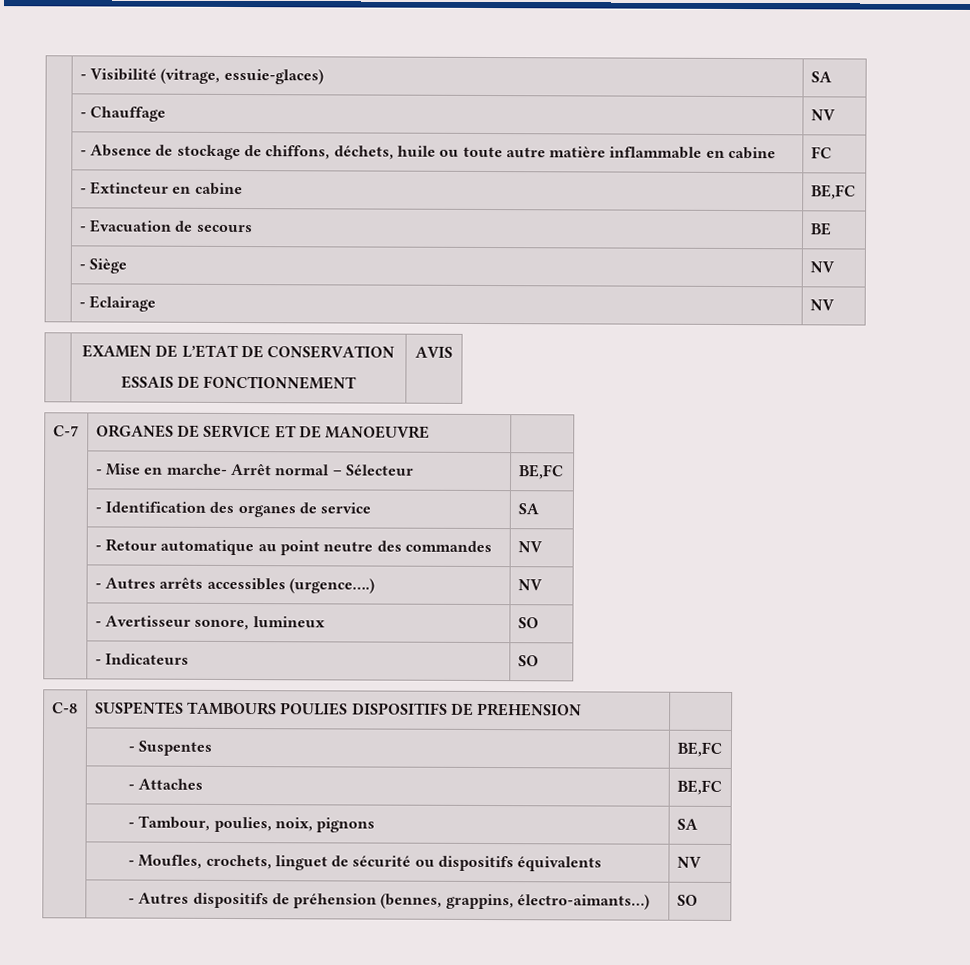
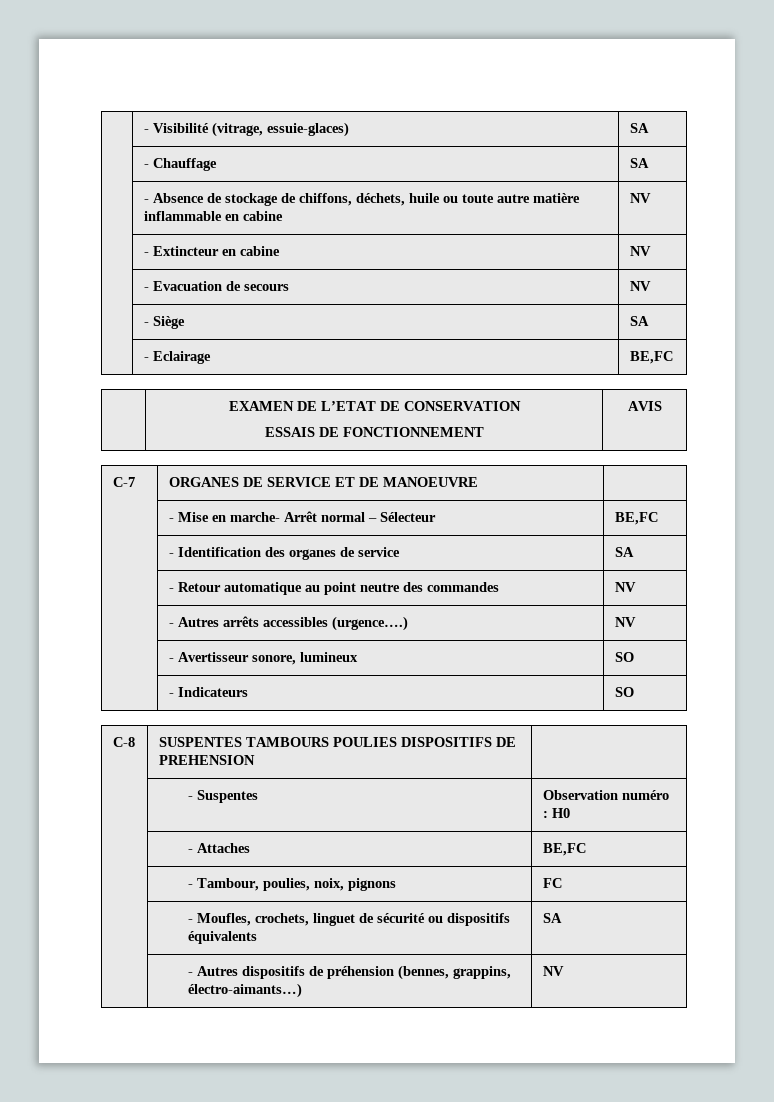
[810,109,836,121] NV -> [629,158,649,168] SA
[810,146,832,159] FC -> [629,193,651,203] NV
[810,184,856,200] BE,FC -> [629,246,651,256] NV
[809,222,832,236] BE -> [629,281,651,291] NV
[809,261,835,273] NV -> [629,316,649,326] SA
[809,299,835,311] NV -> [629,351,673,364] BE,FC
[676,741,722,757] BE,FC -> [542,790,669,800] [542,808,570,818] Observation numéro : H0
[676,818,698,830] SA -> [542,878,562,888] FC
[676,856,702,868] NV -> [542,913,562,923] SA
[676,894,698,906] SO -> [542,966,564,976] NV

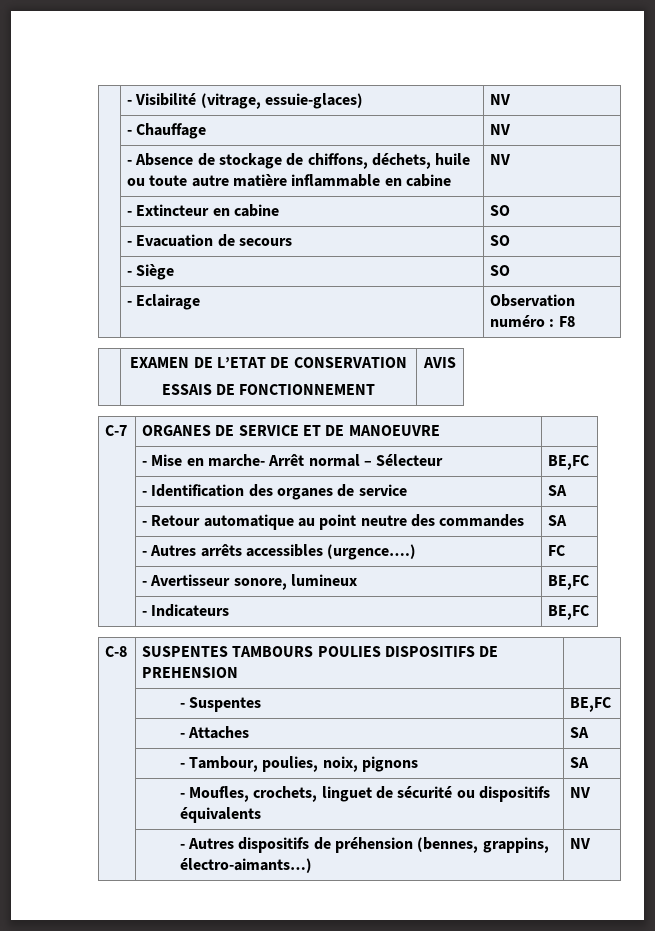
[629,123,649,133] SA -> [490,94,511,105] NV
[629,158,649,168] SA -> [490,124,511,135] NV
[629,246,651,256] NV -> [490,205,511,216] SO
[629,281,651,291] NV -> [490,235,511,246] SO
[629,316,649,326] SA -> [490,265,511,276] SO
[629,351,673,364] BE,FC -> [490,294,576,307] [490,315,575,327] Observation numéro : F8
[614,582,636,592] NV -> [548,515,568,526] SA
[614,617,636,627] NV -> [548,545,566,556] FC
[614,652,634,662] SO -> [548,575,590,590] BE,FC
[614,687,634,697] SO -> [548,605,590,620] BE,FC
[542,790,669,800] [542,808,570,818] Observation numéro : H0 -> [570,697,612,712] BE,FC
[542,843,586,856] BE,FC -> [570,727,590,738] SA
[542,878,562,888] FC -> [570,757,590,768] SA
[542,913,562,923] SA -> [570,787,591,798] NV

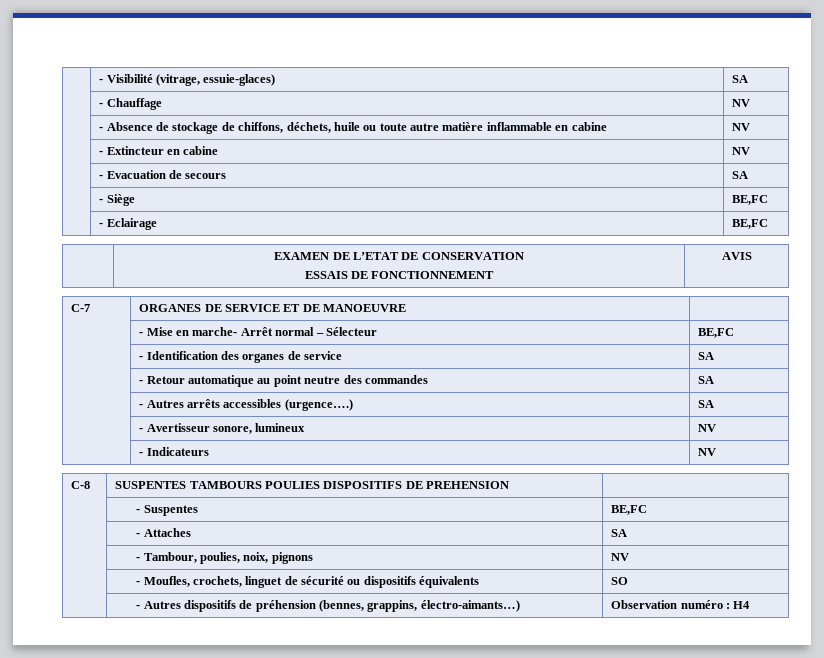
[490,94,511,105] NV -> [732,75,749,83] SA
[490,205,511,216] SO -> [732,147,751,155] NV
[490,235,511,246] SO -> [732,171,749,179] SA
[490,265,511,276] SO -> [732,195,769,205] BE,FC
[490,294,576,307] [490,315,575,327] Observation numéro : F8 -> [732,219,769,229] BE,FC
[548,545,566,556] FC -> [698,400,715,408] SA
[548,575,590,590] BE,FC -> [698,424,717,432] NV
[548,605,590,620] BE,FC -> [698,448,717,456] NV
[570,757,590,768] SA -> [611,553,630,561] NV
[570,787,591,798] NV -> [611,577,629,585] SO
[570,838,591,849] NV -> [611,600,751,609] Observation numéro : H4

